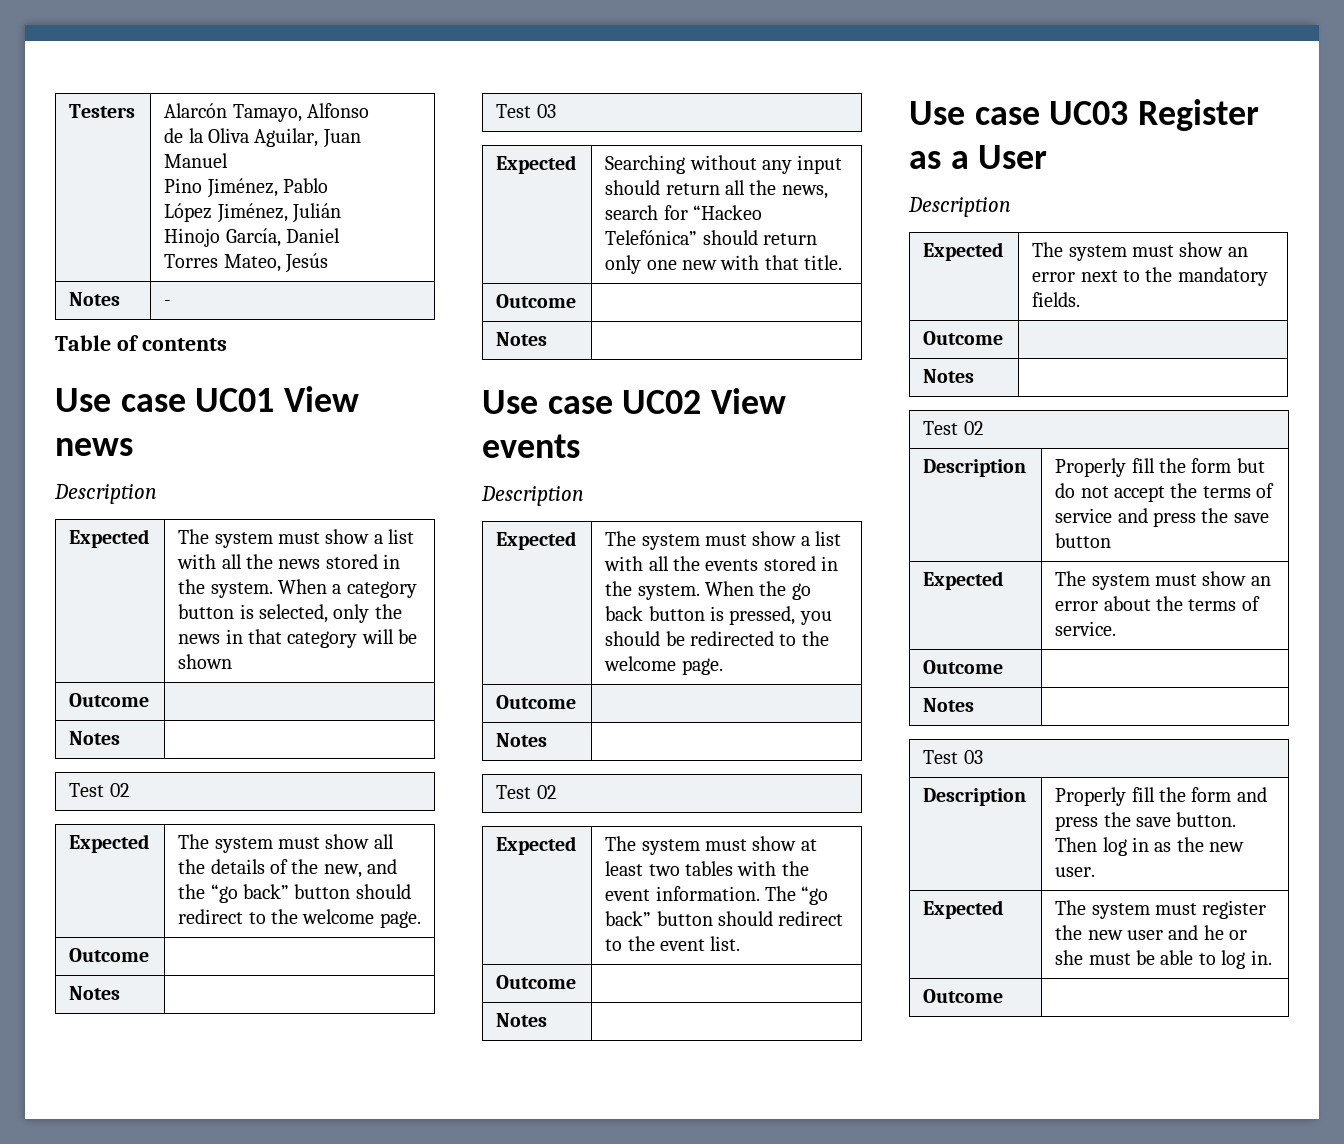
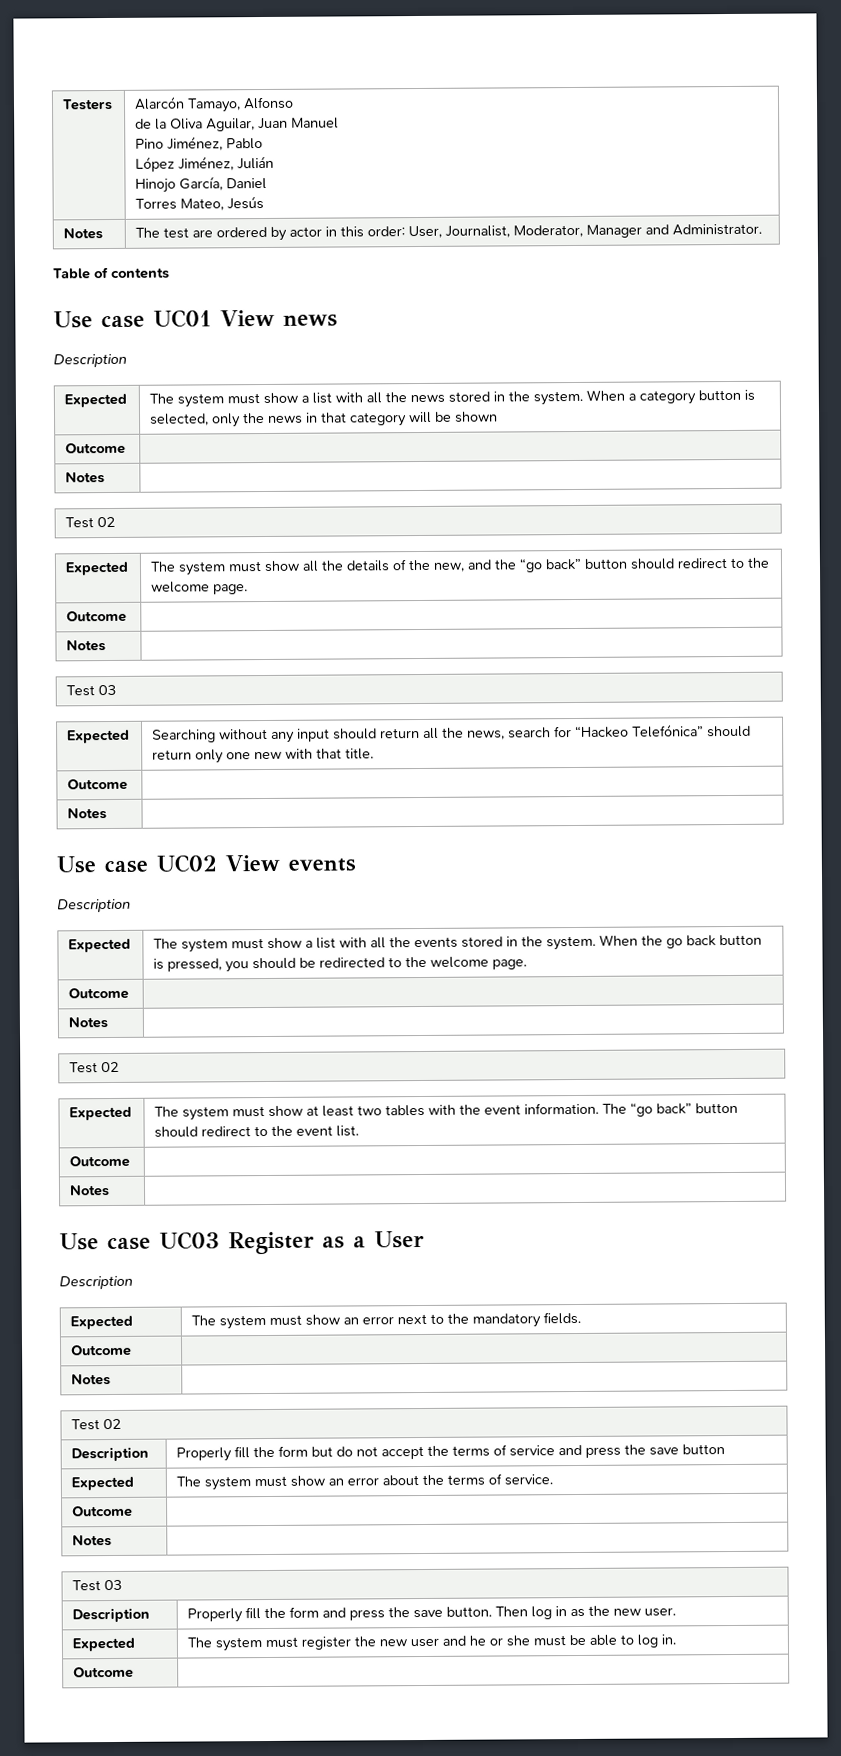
[164,300,172,306] - -> [135,223,763,241] The test are ordered by actor in this order: User, Journalist, Moderator, Manager and Administrator.

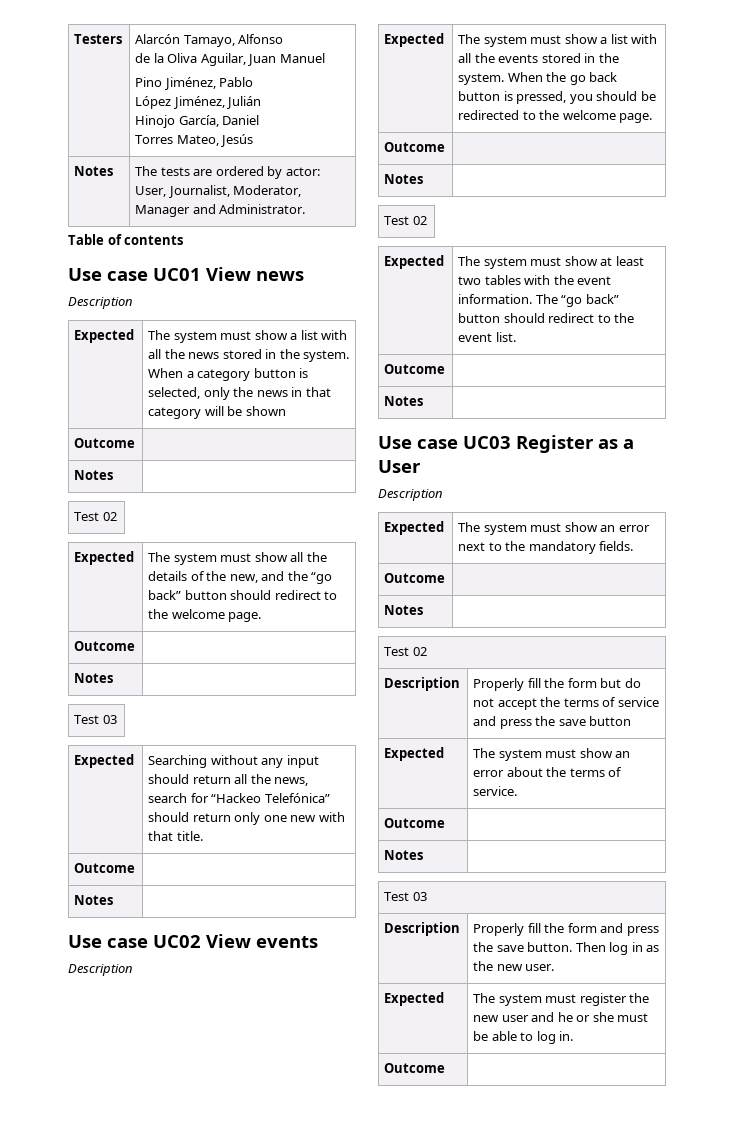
[163,227,190,239] test -> [160,167,190,176] tests
[289,226,406,238] actor in this order: -> [285,167,320,176] actor:

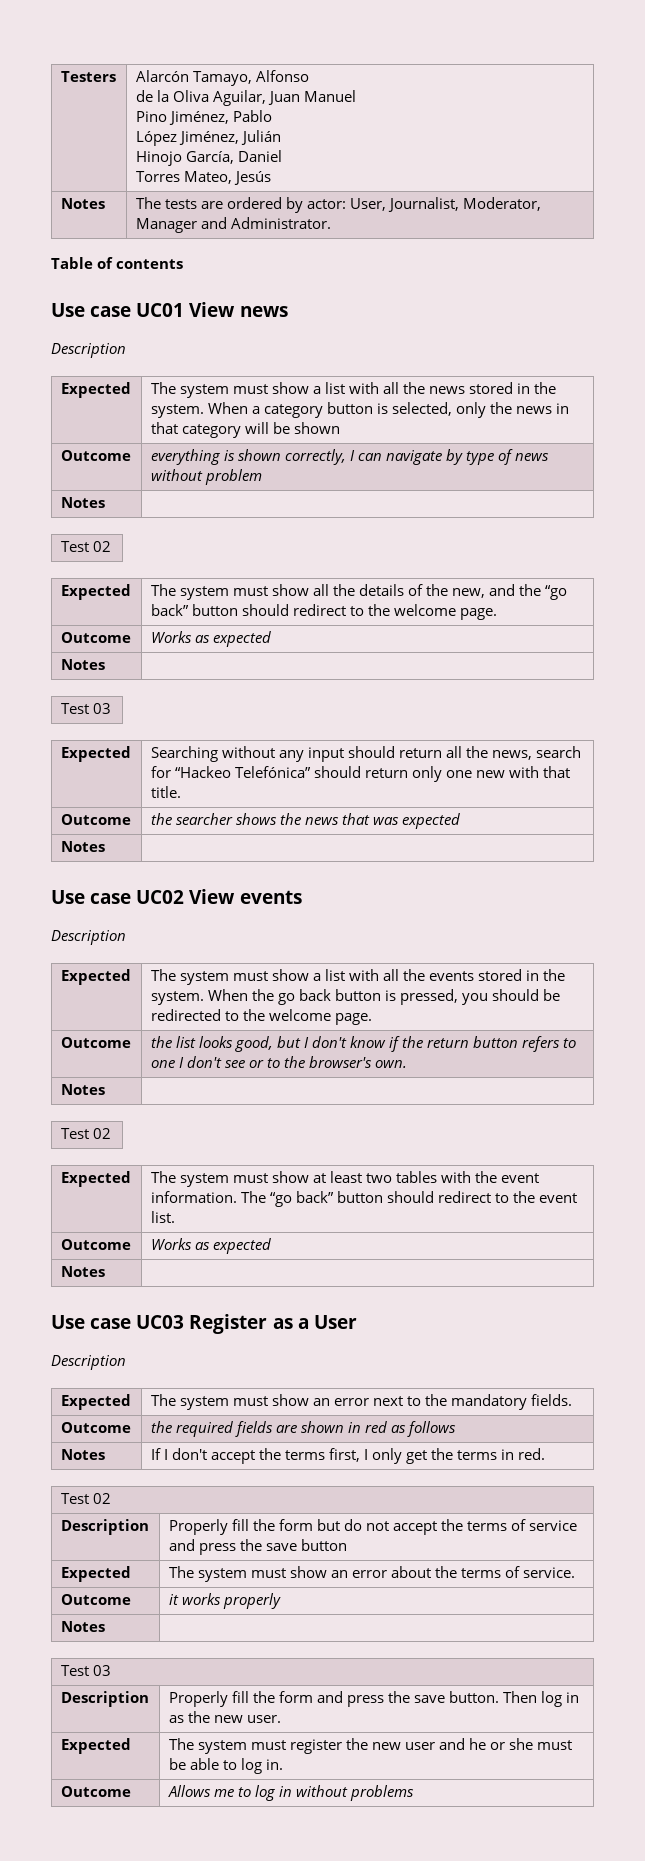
(136, 443) none -> [150,449,550,465] [150,469,262,485] everything is shown correctly, I can navigate by type of news without problem
(136, 646) none -> [150,631,271,647] Works as expected
(136, 868) none -> [150,813,461,829] the searcher shows the news that was expected
(446, 147) none -> [150,1036,577,1052] [150,1056,408,1068] the list looks good, but I don't know if the return button refers to one I don't see or to the browser's own.
(446, 369) none -> [150,1238,271,1254] Works as expected
[384,605,424,615] // Notes | -> [150,1421,457,1437] [60,1449,105,1460] [150,1448,546,1464] the required fields are shown in red as follows // Notes | If I don't accept the terms first, I only get the terms in red.
(446, 823) none -> [168,1593,281,1609] it works properly
(446, 1068) none -> [167,1785,415,1801] Allows me to log in without problems

